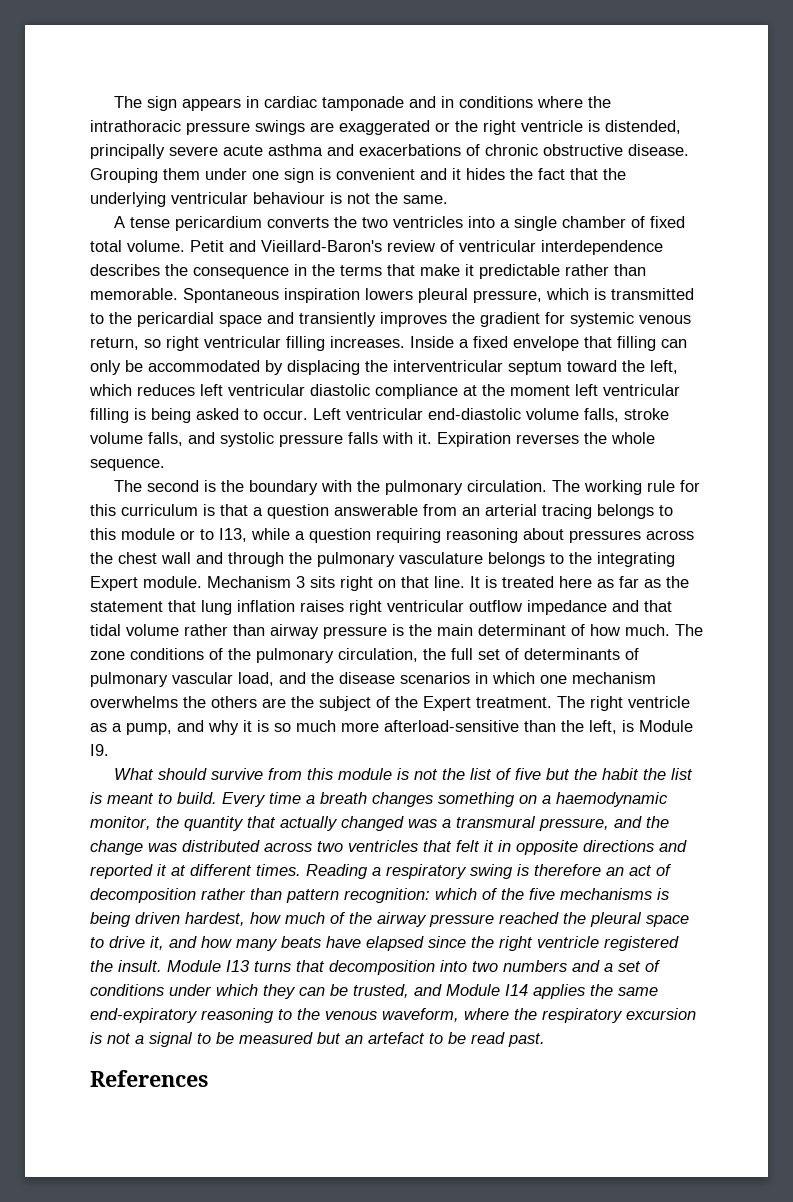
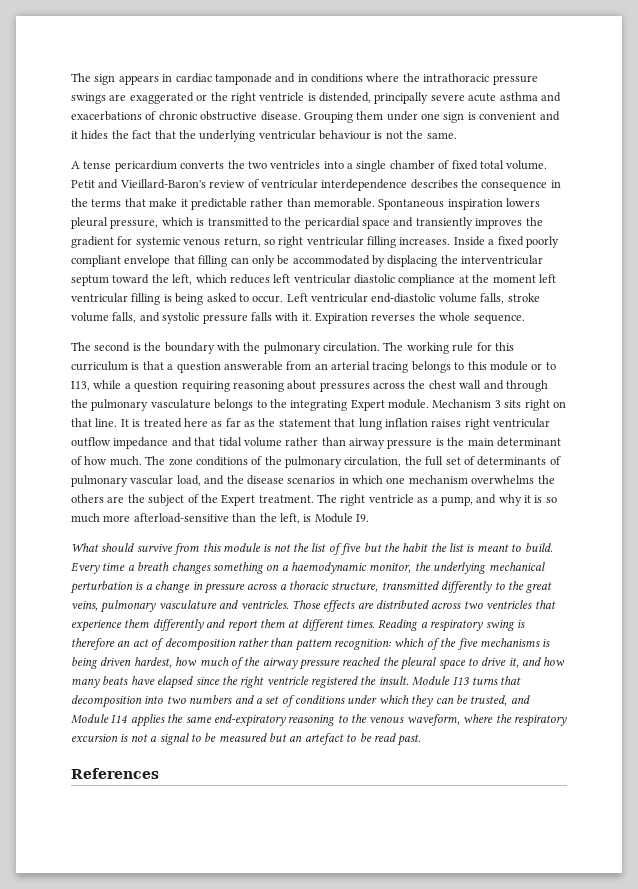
(508, 342) none -> [525,236,559,248] [71,255,121,267] poorly compliant
[184,816,669,831] [90,840,177,855] quantity that actually changed was a transmural pressure, and the change was -> [433,562,545,574] [70,581,553,594] [71,600,374,613] underlying mechanical perturbation is a change in pressure across a thoracic structure, transmitted differently to the great veins, pulmonary vasculature and ventricles. Those effects are
[456,840,687,855] [90,864,167,879] felt it in opposite directions and reported it -> [71,619,285,632] experience them differently and report them

